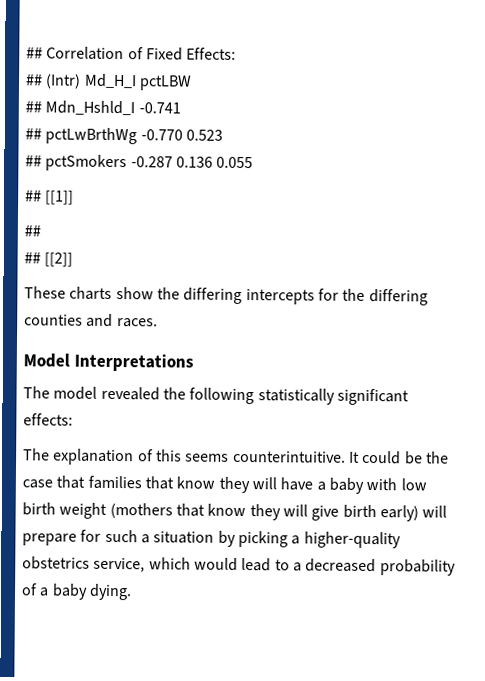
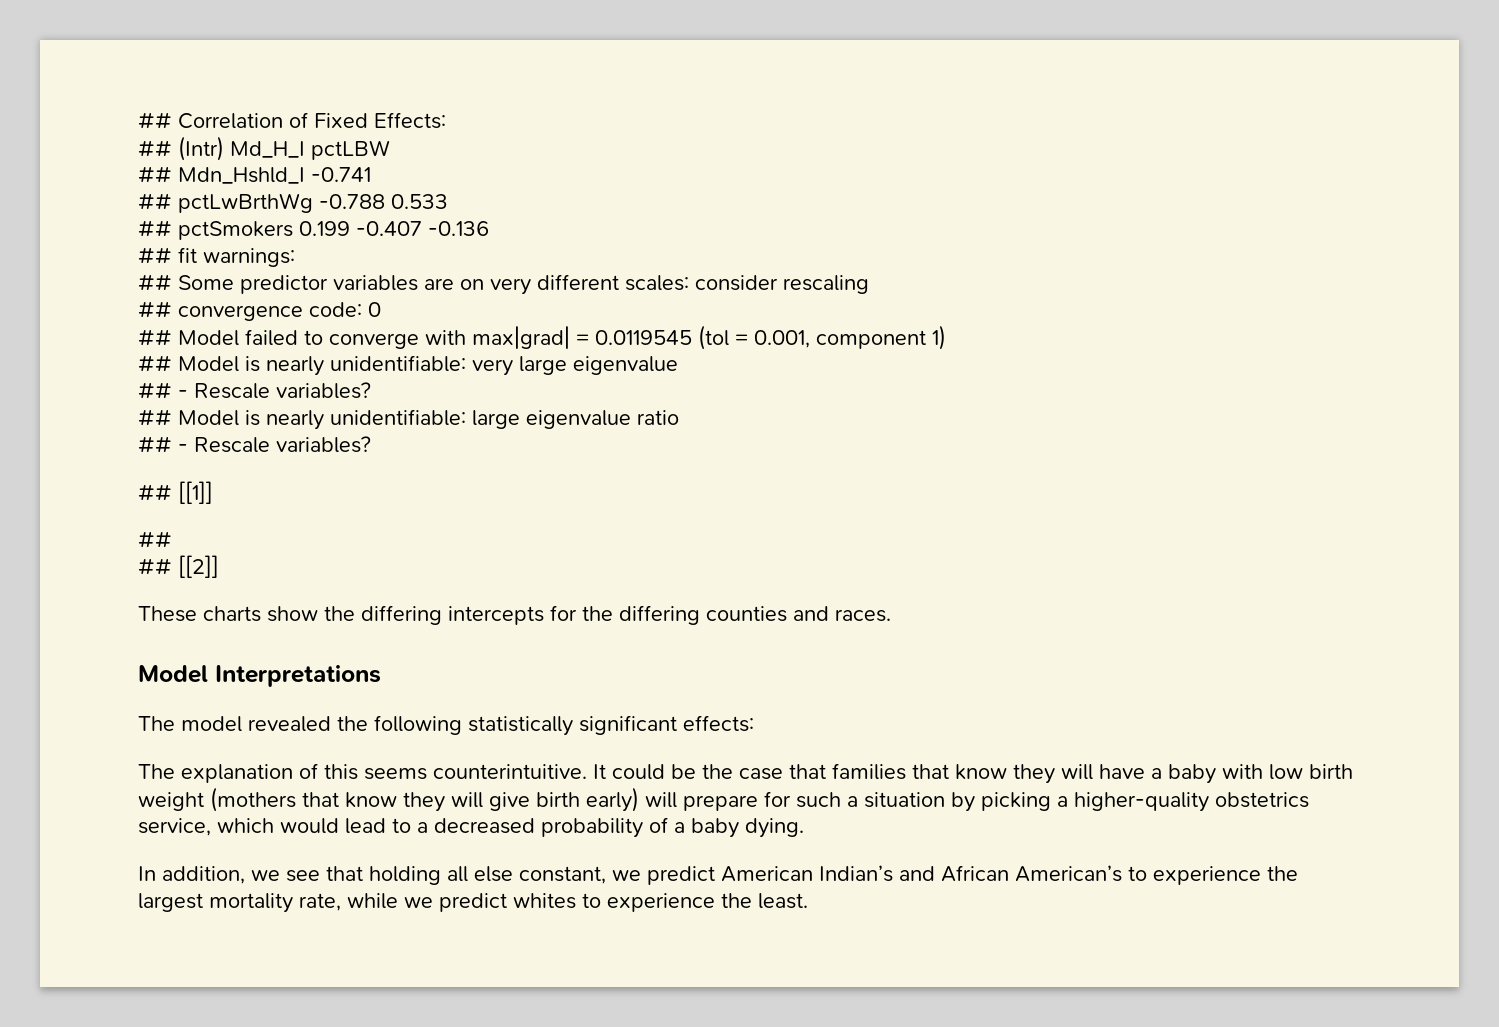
[140,129,223,141] -0.770 0.523 -> [319,194,448,209] -0.788 0.533
[130,156,254,169] -0.287 0.136 0.055 -> [299,221,489,236] [138,247,295,267] [138,274,869,295] [138,301,381,321] [138,325,946,350] [138,355,678,376] [138,382,371,399] [138,409,679,430] [138,436,371,453] 0.199 -0.407 -0.136 // ## fit warnings: // ## Some predictor variables are on very different scales: consider rescaling // ## convergence code: 0 // ## Model failed to converge with max|grad| = 0.0119545 (tol = 0.001, component 1) // ## Model is nearly unidentifiable: very large eigenvalue // ## - Rescale variables? // ## Model is nearly unidentifiable: large eigenvalue ratio // ## - Rescale variables?
(132, 592) none -> [138,865,1298,885] [138,893,808,913] // In addition, we see that holding all else constant, we predict American Indian’s and African American’s to experience the largest mortality rate, while we predict whites to experience the least.

